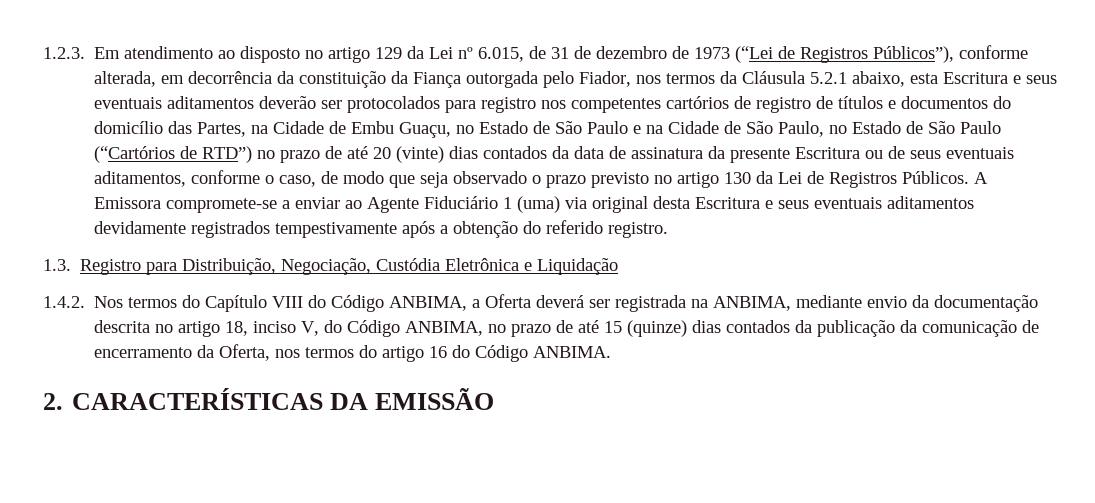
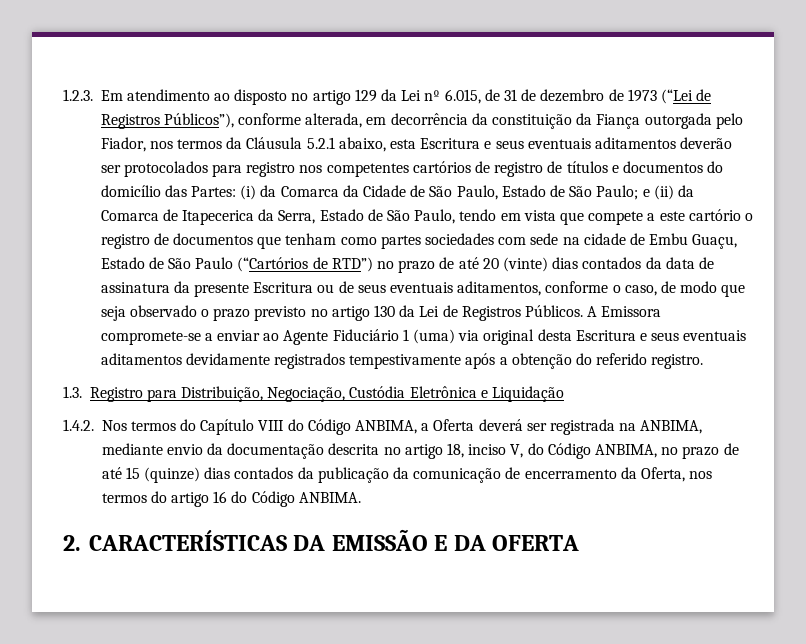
[197,121,848,138] Partes, na Cidade de Embu Guaçu, no Estado de São Paulo e na Cidade de São Paulo, no -> [191,185,694,200] [100,209,753,225] [100,233,738,249] Partes: (i) da Comarca da Cidade de São Paulo, Estado de São Paulo; e (ii) da Comarca de Itapecerica da Serra, Estado de São Paulo, tendo em vista que compete a este cartório o registro de documentos que tenham como partes sociedades com sede na cidade de Embu Guaçu,
(495, 399) none -> [434,535,580,551] E DA OFERTA

